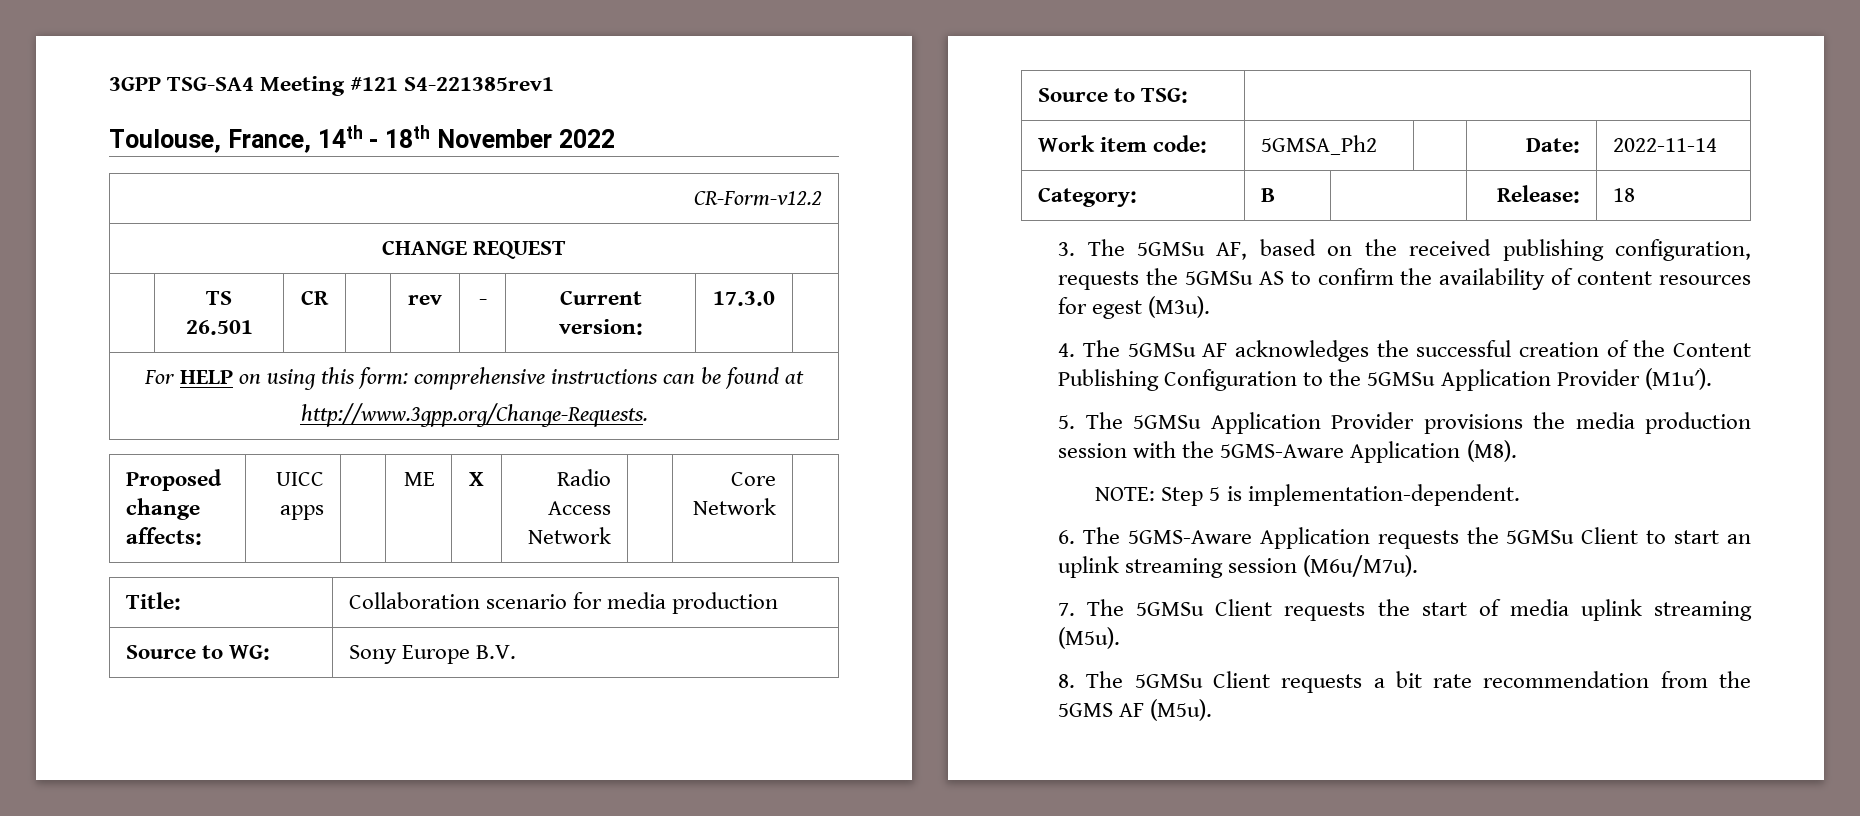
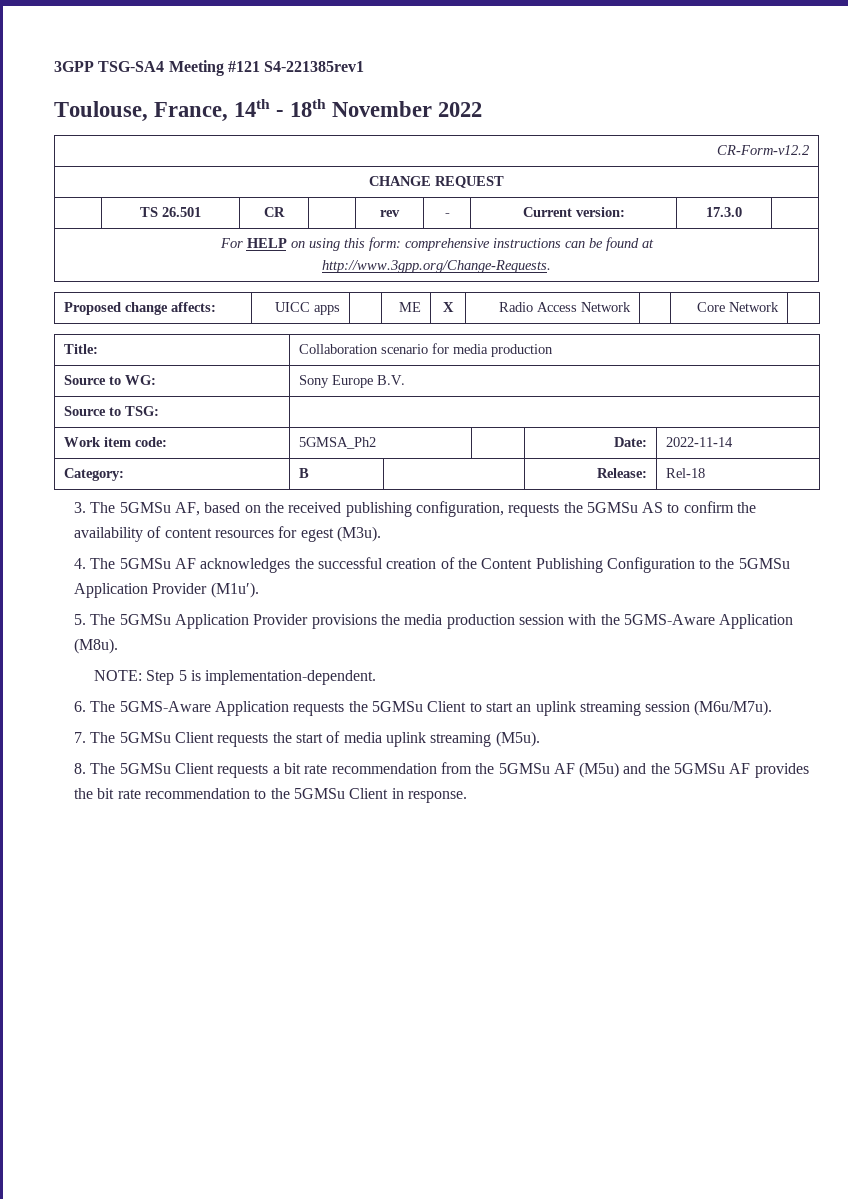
[1613,188,1636,202] 18 -> [666,468,706,478] Rel-18
[1466,440,1517,462] (M8). -> [74,638,119,654] (M8u).
[1058,699,1213,721] 5GMS AF (M5u). -> [498,762,809,778] [74,788,467,803] 5GMSu AF (M5u) and the 5GMSu AF provides the bit rate recommendation to the 5GMSu Client in response.

